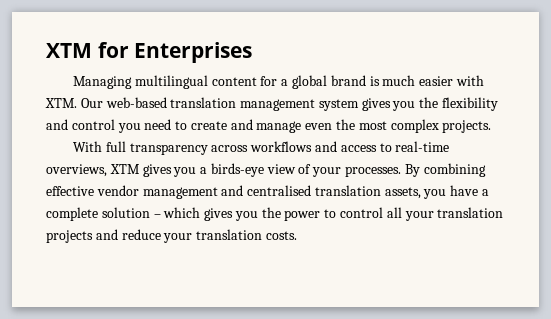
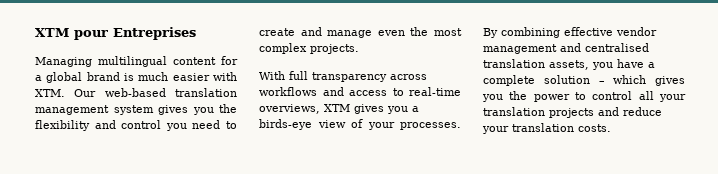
[46,42,253,63] XTM for Enterprises -> [35,27,196,40] XTM pour Entreprises

